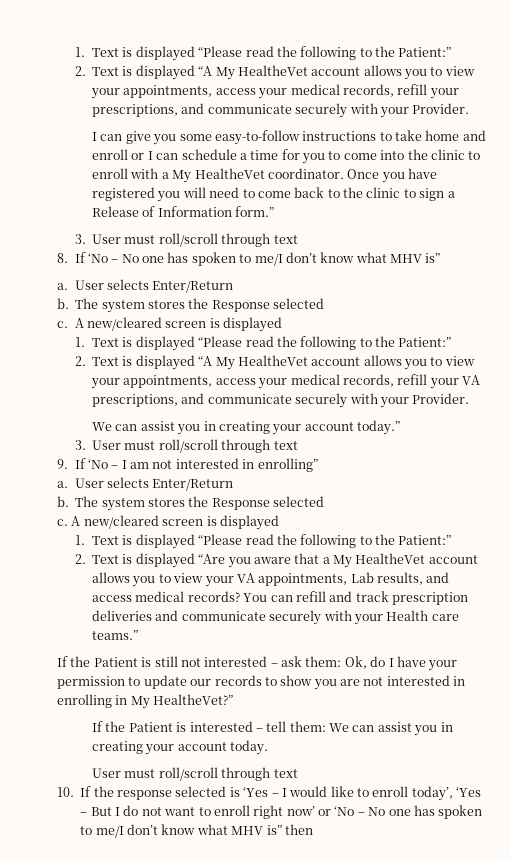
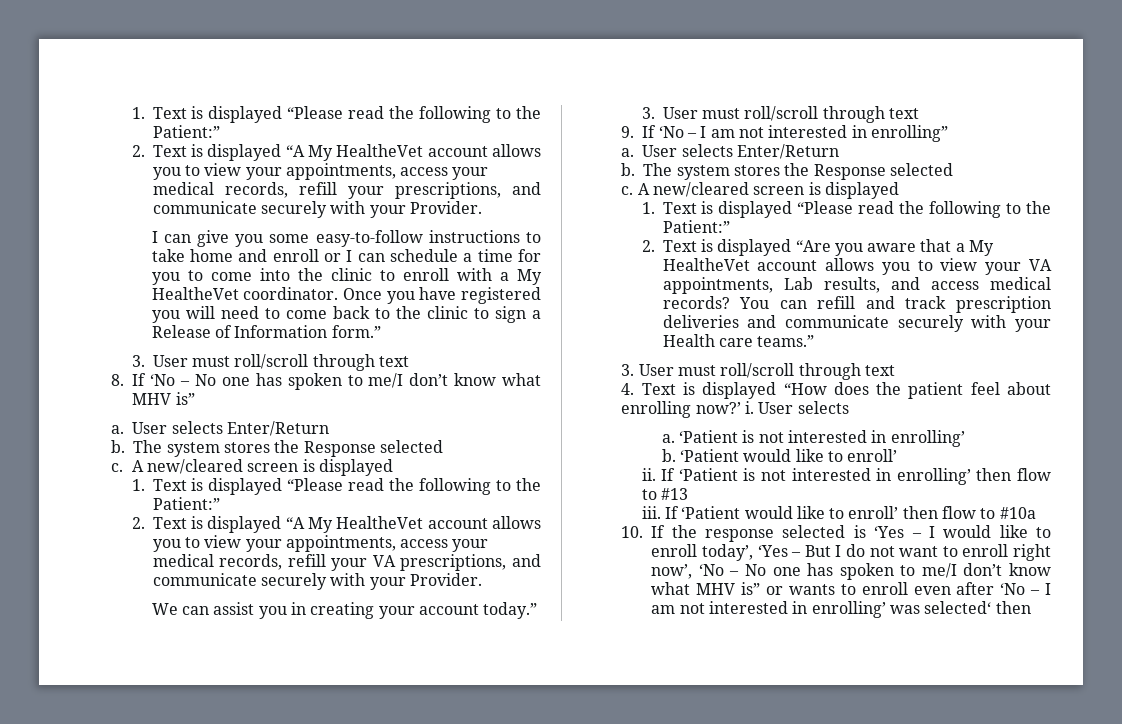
[57,656,458,671] [57,675,466,690] [57,694,234,709] [92,721,453,736] [92,740,269,755] [92,767,298,781] If the Patient is still not interested – ask them: Ok, do I have your permission to update our records to show you are not interested in enrolling in My HealtheVet?” // If the Patient is interested – tell them: We can assist you in creating your account today. // User must roll/scroll through text -> [621,363,895,380] [621,382,1051,399] [621,401,849,418] [661,430,965,447] [661,449,898,462] [641,468,1051,485] [641,488,688,500] [641,506,1036,519] 3. User must roll/scroll through text // 4. Text is displayed “How does the patient feel about enrolling now?’ i. User selects // a. ‘Patient is not interested in enrolling’ // b. ‘Patient would like to enroll’ // ii. If ‘Patient is not interested in enrolling’ then flow to #13 // iii. If ‘Patient would like to enroll’ then flow to #10a
[286,806,332,816] now’ or -> [651,564,693,579] now’,
(282, 830) none -> [765,582,1051,595] [651,601,992,618] or wants to enroll even after ‘No – I am not interested in enrolling’ was selected‘

